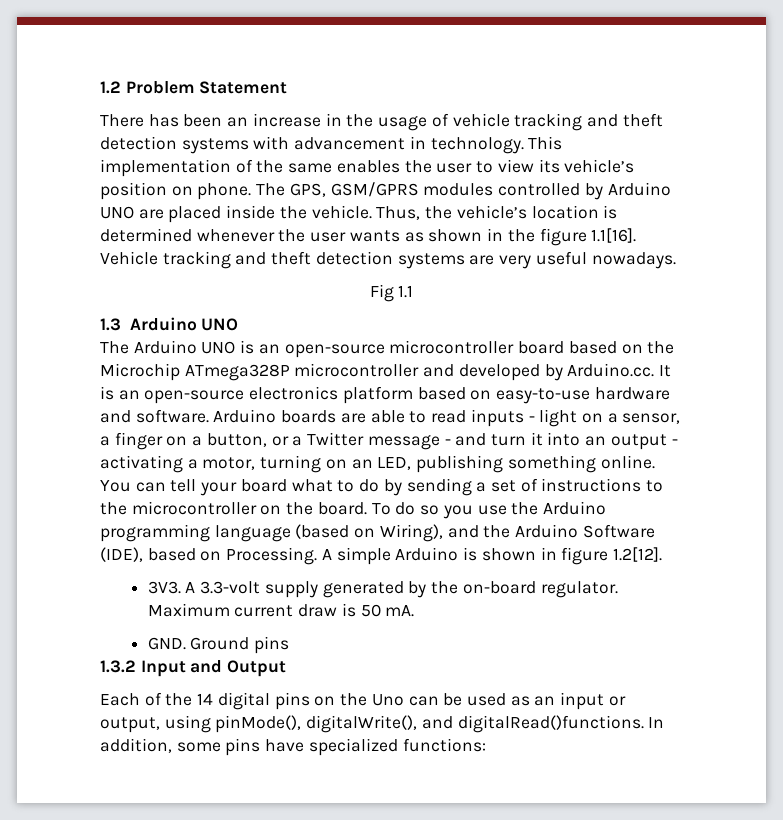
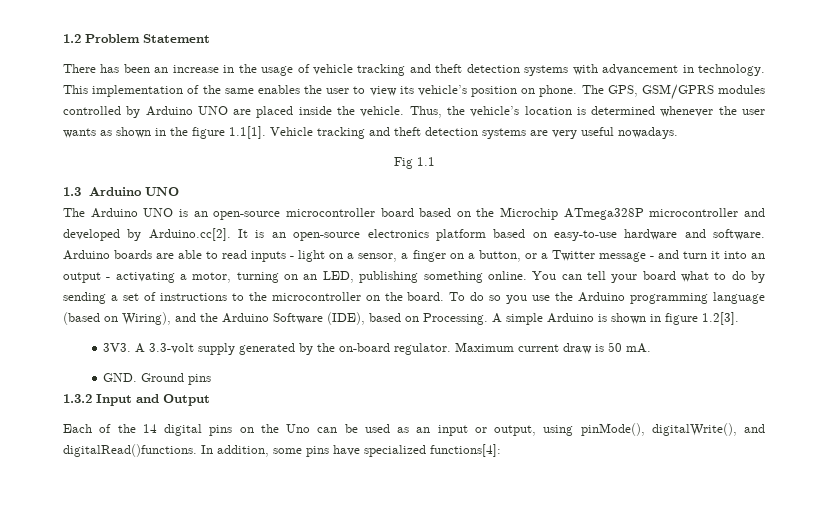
[591,228,637,243] 1.1[16]. -> [229,126,266,139] 1.1[1].
[567,363,655,377] Arduino.cc. -> [148,228,231,241] Arduino.cc[2].
[612,547,662,562] 1.2[12]. -> [702,312,739,325] 1.2[3].
[402,738,486,752] functions: -> [430,444,501,457] functions[4]:

